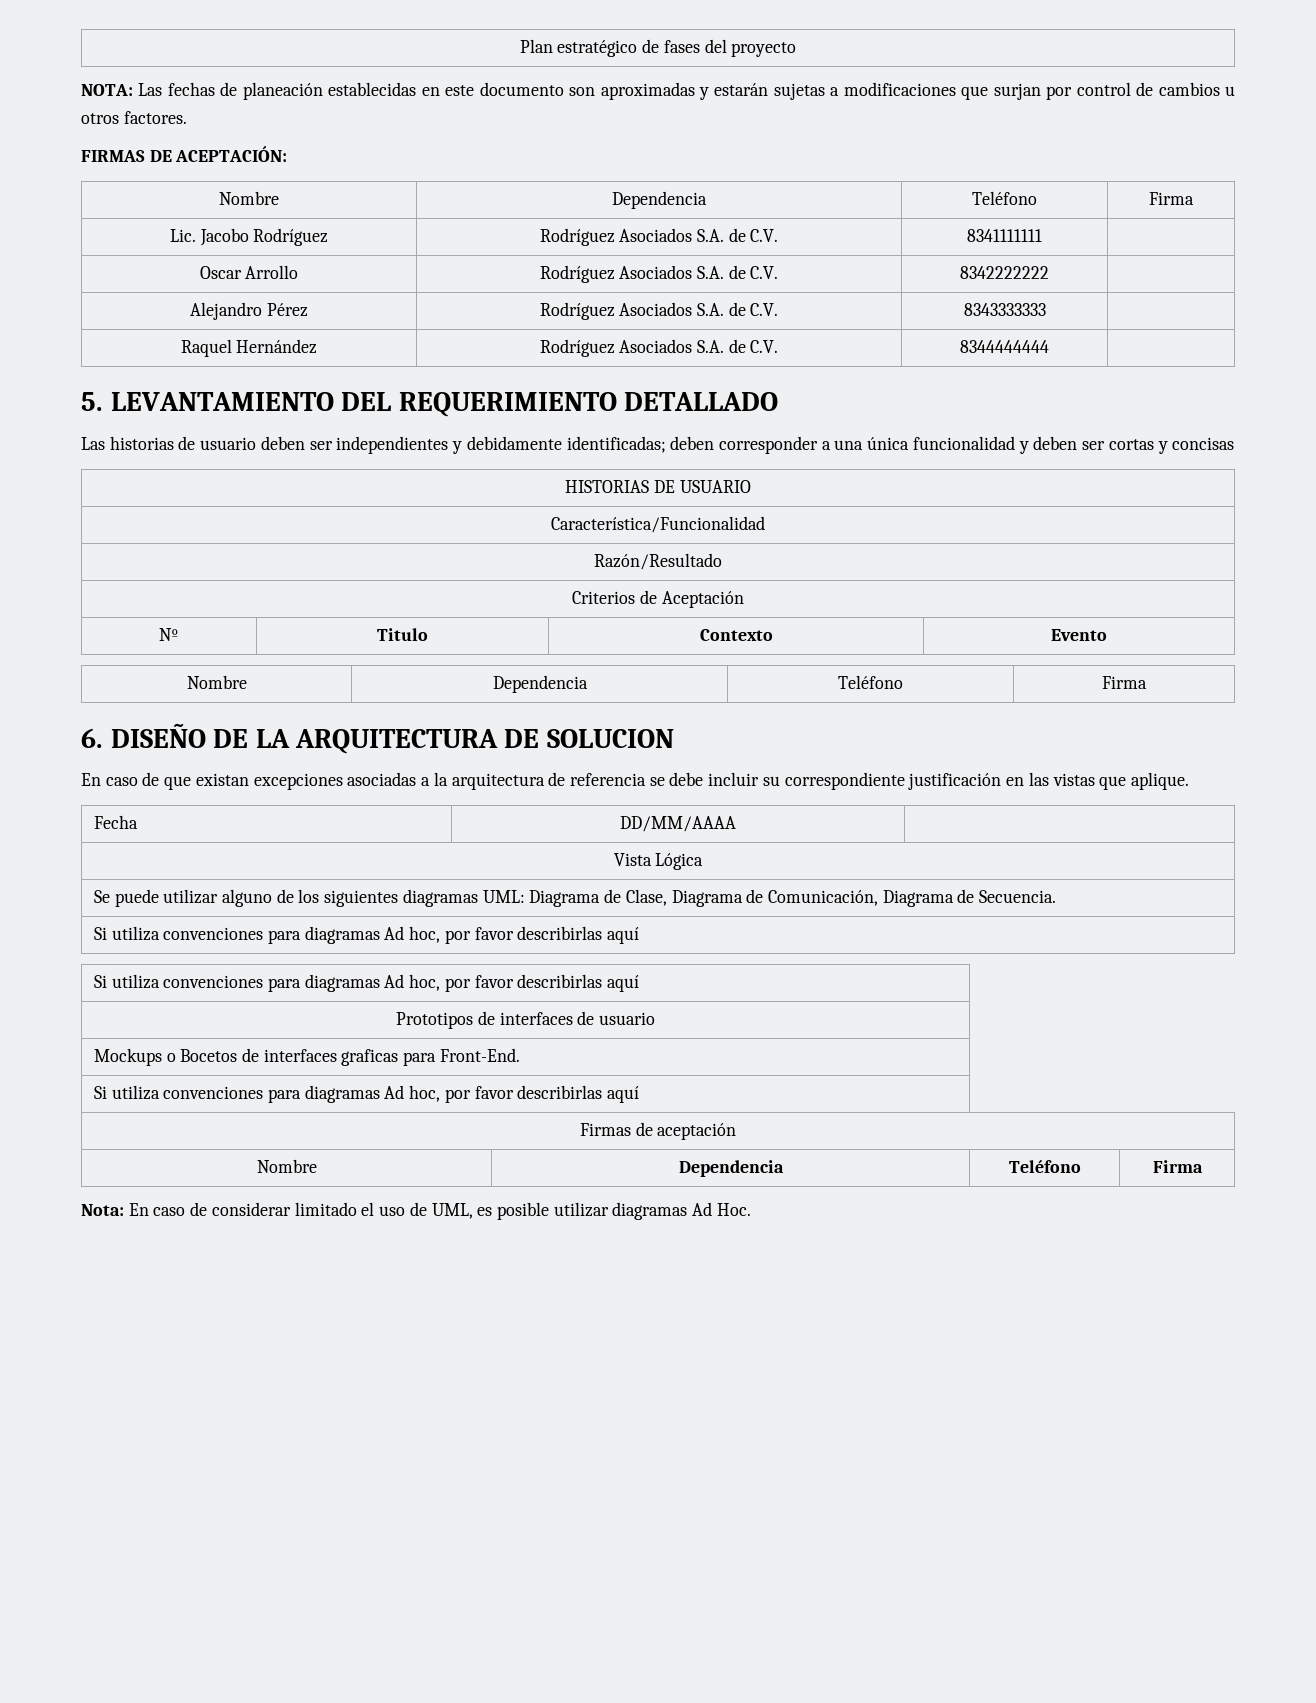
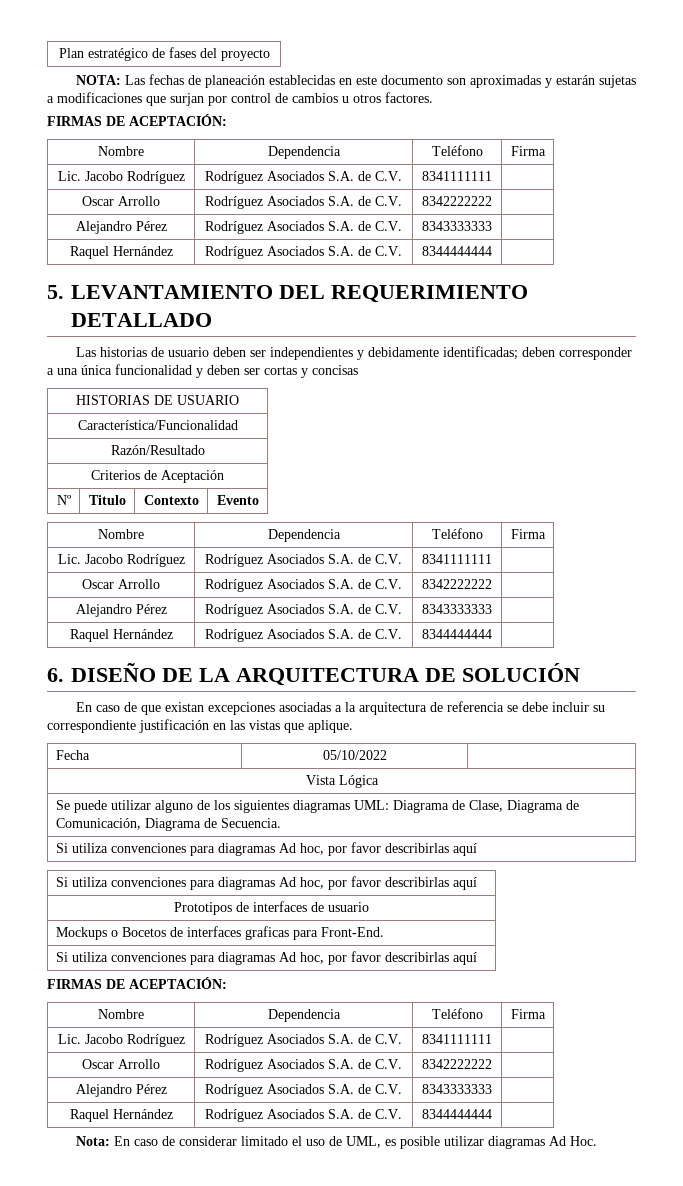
(1147, 682) none -> [57,554,185,567] [205,554,402,567] [422,554,492,564] [82,579,160,589] [205,579,402,592] [422,579,492,589] [75,604,167,617] [205,604,402,617] [422,604,492,614] [69,629,173,642] [205,629,402,642] [422,629,492,639] // Lic. Jacobo Rodríguez | Rodríguez Asociados S.A. de C.V. | 8341111111 | // Oscar Arrollo | Rodríguez Asociados S.A. de C.V. | 8342222222 | // Alejandro Pérez | Rodríguez Asociados S.A. de C.V. | 8343333333 | // Raquel Hernández | Rodríguez Asociados S.A. de C.V. | 8344444444 |
[546,729,674,748] SOLUCION -> [462,663,580,682] SOLUCIÓN
[620,816,736,832] DD/MM/AAAA -> [322,750,387,760] 05/10/2022
[579,1122,737,1140] [256,1159,317,1173] [678,1160,784,1177] [1008,1160,1081,1173] [1152,1160,1203,1173] // Firmas de aceptación // Nombre | Dependencia | Teléfono | Firma -> [47,977,227,989] [98,1009,144,1019] [267,1009,341,1022] [431,1008,483,1019] [510,1009,546,1019] [57,1034,185,1047] [205,1034,402,1047] [422,1034,492,1044] [82,1059,160,1069] [205,1059,402,1072] [422,1059,492,1069] [75,1084,167,1097] [205,1084,402,1097] [422,1084,492,1094] [69,1109,173,1122] [205,1109,402,1122] [422,1109,492,1119] // FIRMAS DE ACEPTACIÓN: // Nombre | Dependencia | Teléfono | Firma // Lic. Jacobo Rodríguez | Rodríguez Asociados S.A. de C.V. | 8341111111 | // Oscar Arrollo | Rodríguez Asociados S.A. de C.V. | 8342222222 | // Alejandro Pérez | Rodríguez Asociados S.A. de C.V. | 8343333333 | // Raquel Hernández | Rodríguez Asociados S.A. de C.V. | 8344444444 |

